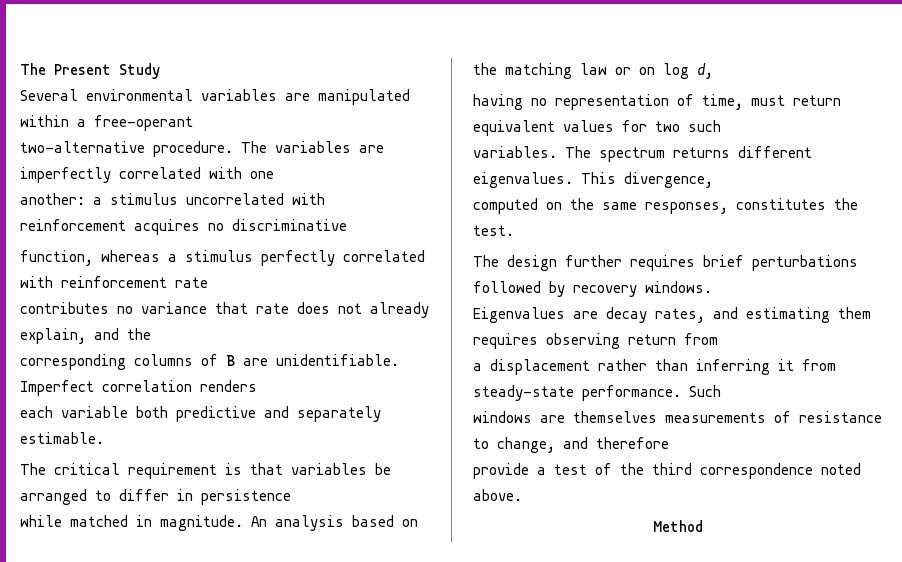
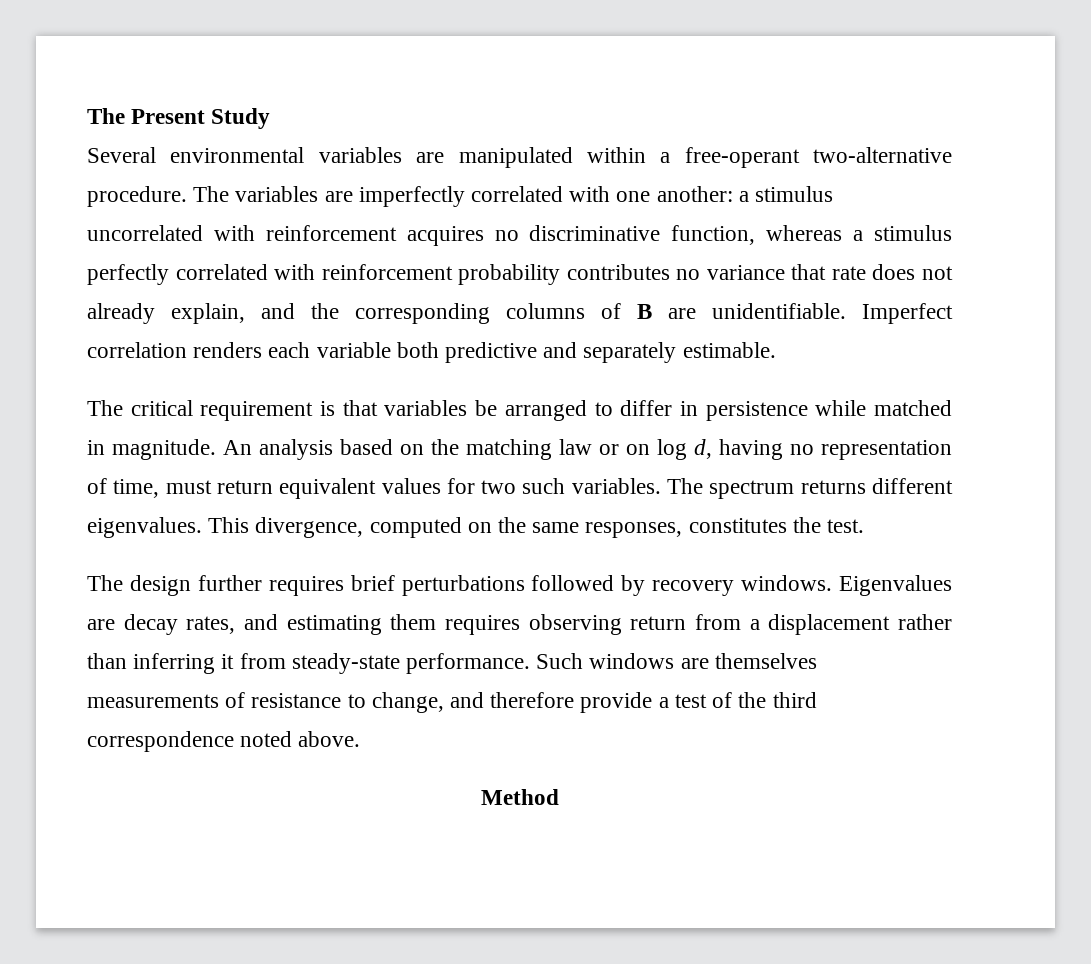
(193, 123) // -> (800, 157) none
(274, 175) // -> (651, 196) none
(347, 225) // -> (661, 233) none
[175,277,208,288] rate // -> [458,264,561,285] probability
(151, 334) // -> (339, 311) none
(257, 386) // -> (263, 350) none
(291, 497) // -> (808, 411) none
(713, 71) // -> (712, 449) none
(721, 126) // -> (566, 486) none
(713, 180) // -> (364, 527) none
(712, 287) // -> (833, 583) none
(718, 339) // -> (741, 622) none
(721, 391) // -> (584, 661) none
(669, 443) // -> (575, 700) none

